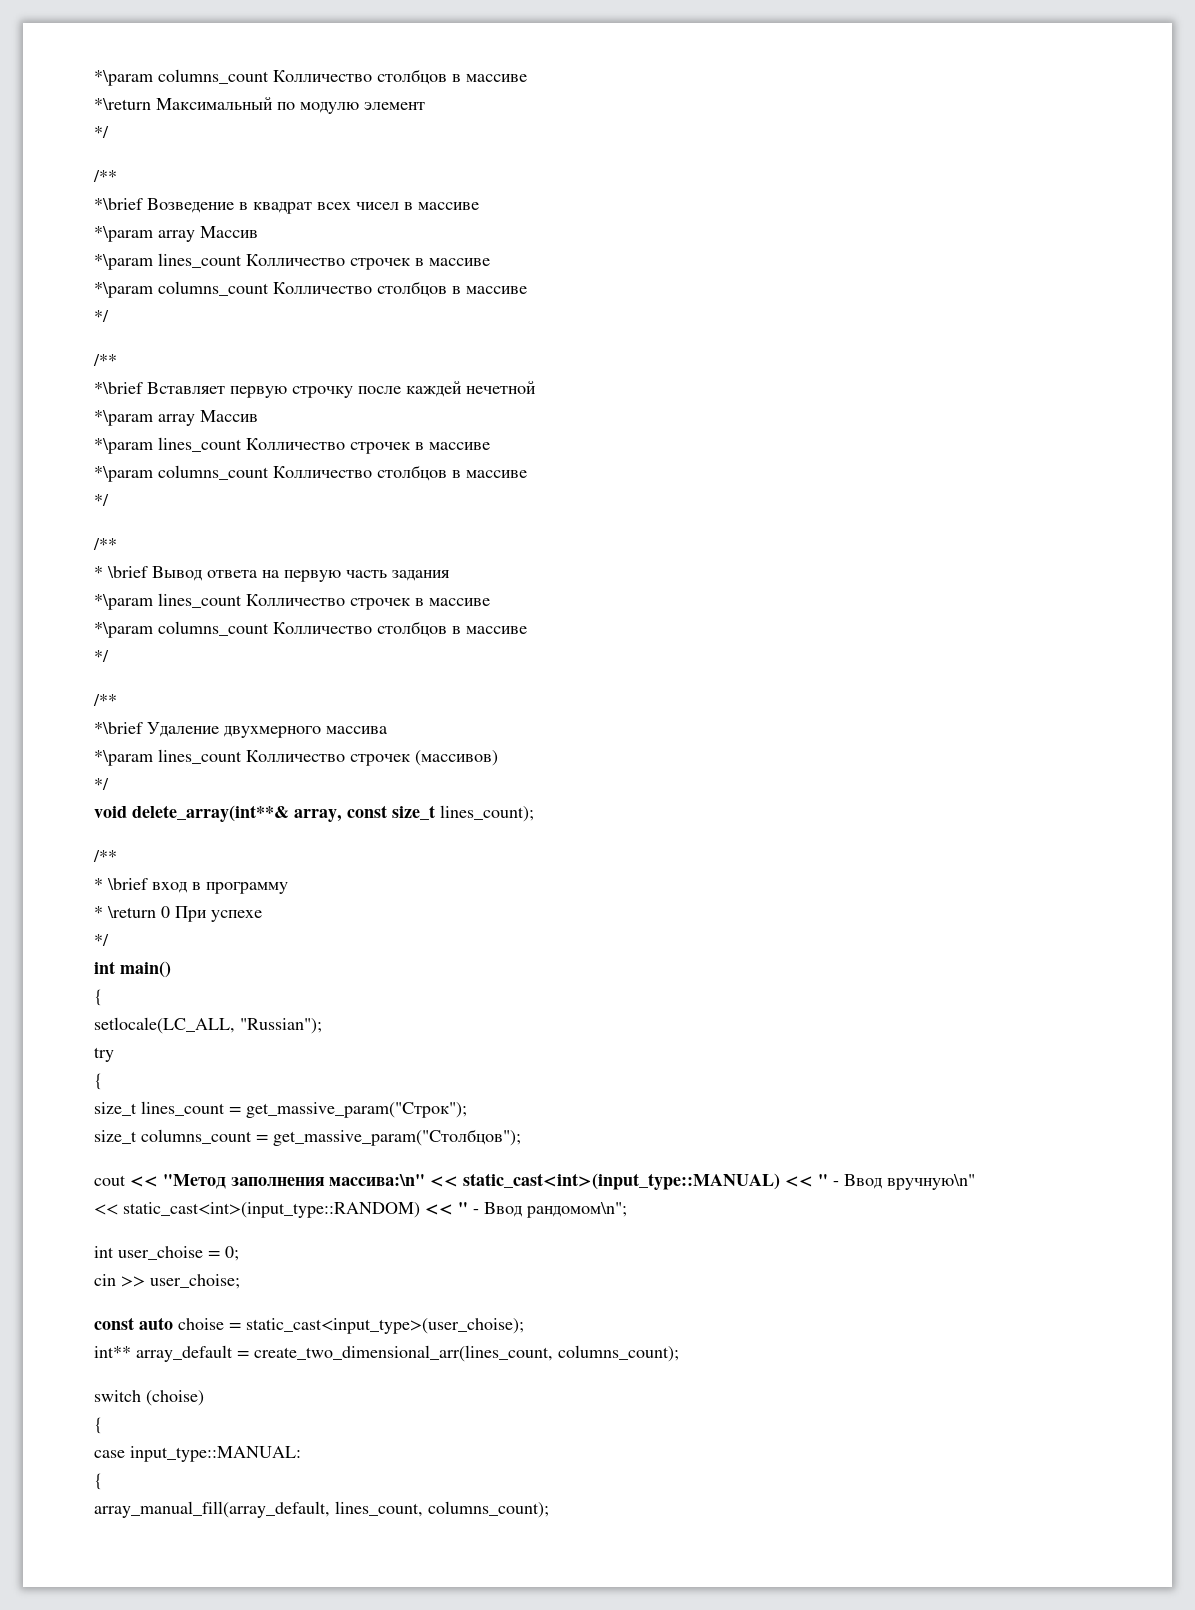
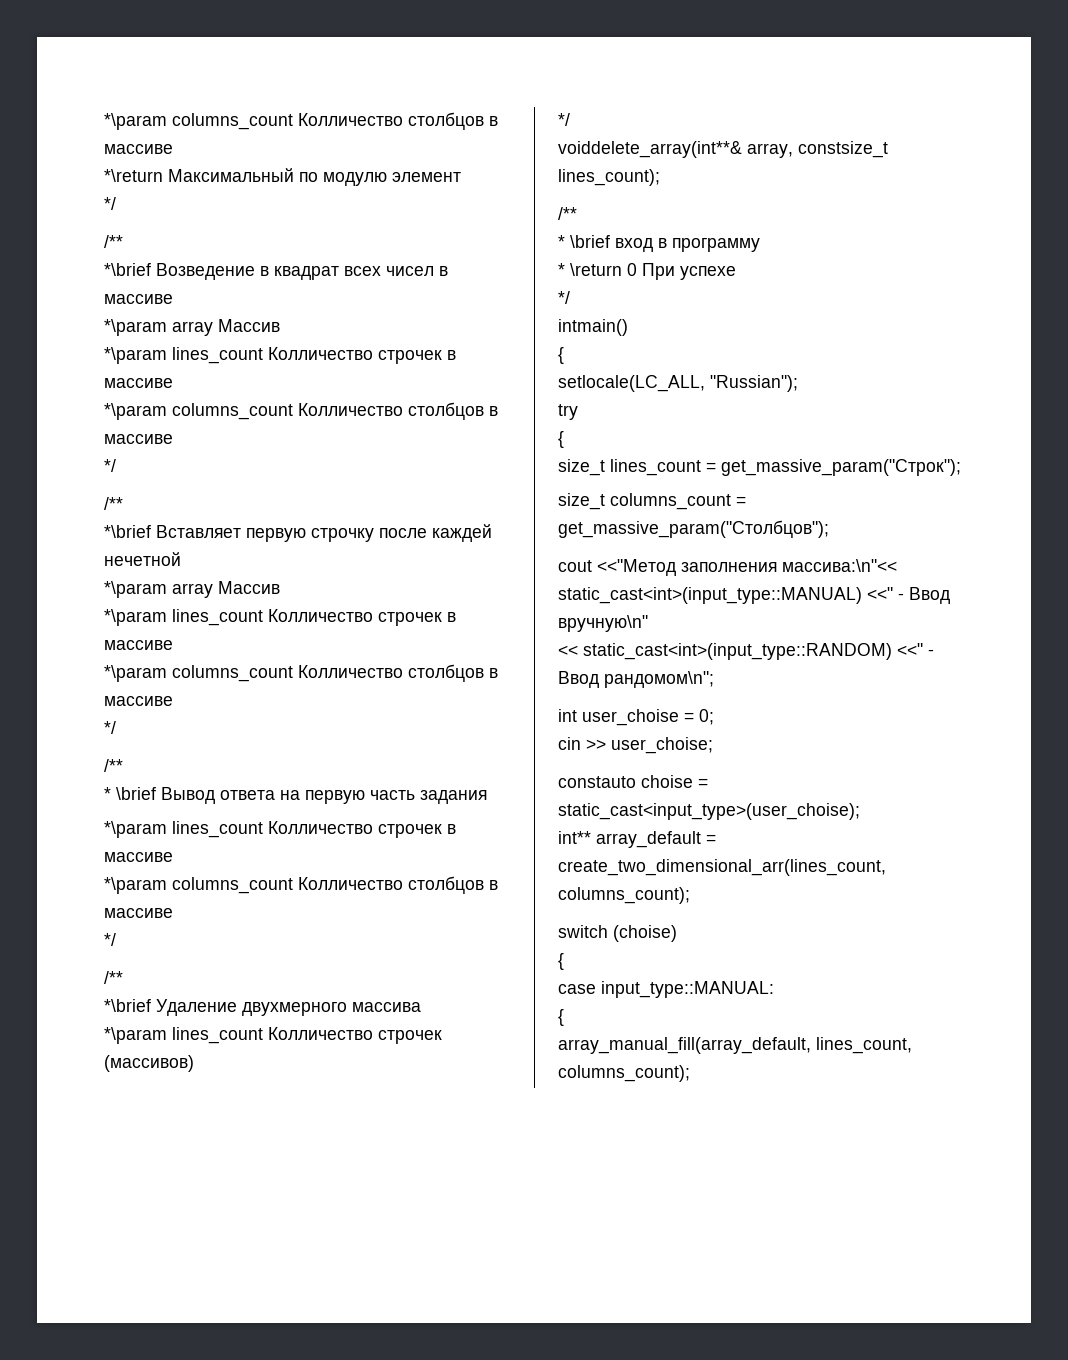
[94,805,435,822] void delete_array(int**& array, const size_t -> [558,141,888,158] voiddelete_array(int**& array, constsize_t
[94,961,171,978] int main() -> [558,319,628,336] intmain()
[130,1173,828,1190] << "Метод заполнения массива:\n" << static_cast<int>(input_type::MANUAL) << " -> [597,559,897,576] [558,587,893,604] <<"Метод заполнения массива:\n"<< static_cast<int>(input_type::MANUAL) <<"
[425,1202,468,1215] << " -> [897,643,923,656] <<"
[94,1317,173,1330] const auto -> [558,776,636,788] constauto

